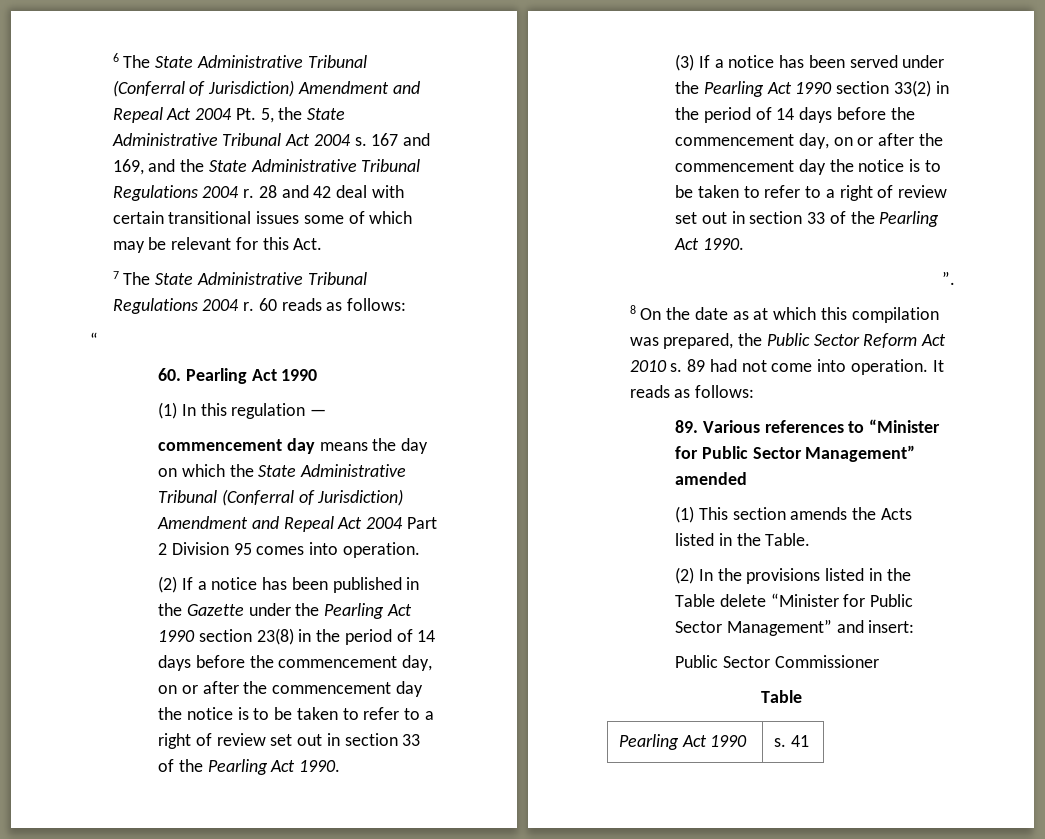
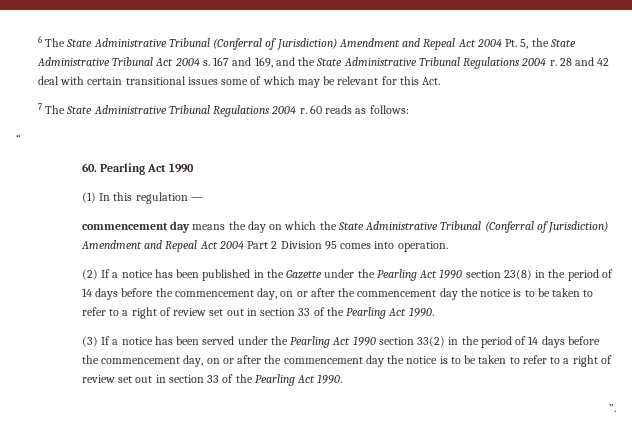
[629,305,939,323] [629,333,947,349] [629,359,944,375] [629,385,755,398] [675,419,941,433] [675,445,916,462] [675,472,748,485] [675,506,912,523] [675,533,811,546] [675,567,911,584] [675,593,914,607] [675,619,915,636] [675,655,879,668] [760,690,802,703] [619,734,748,750] [774,735,809,747] // 8 On the date as at which this compilation was prepared, the Public Sector Reform Act 2010 s. 89 had not come into operation. It reads as follows: // 89. Various references to “Minister for Public Sector Management” amended // (1) This section amends the Acts listed in the Table. // (2) In the provisions listed in the Table delete “Minister for Public Sector Management” and insert: // Public Sector Commissioner // Table // Pearling Act 1990 | s. 41 -> (616, 408) none

